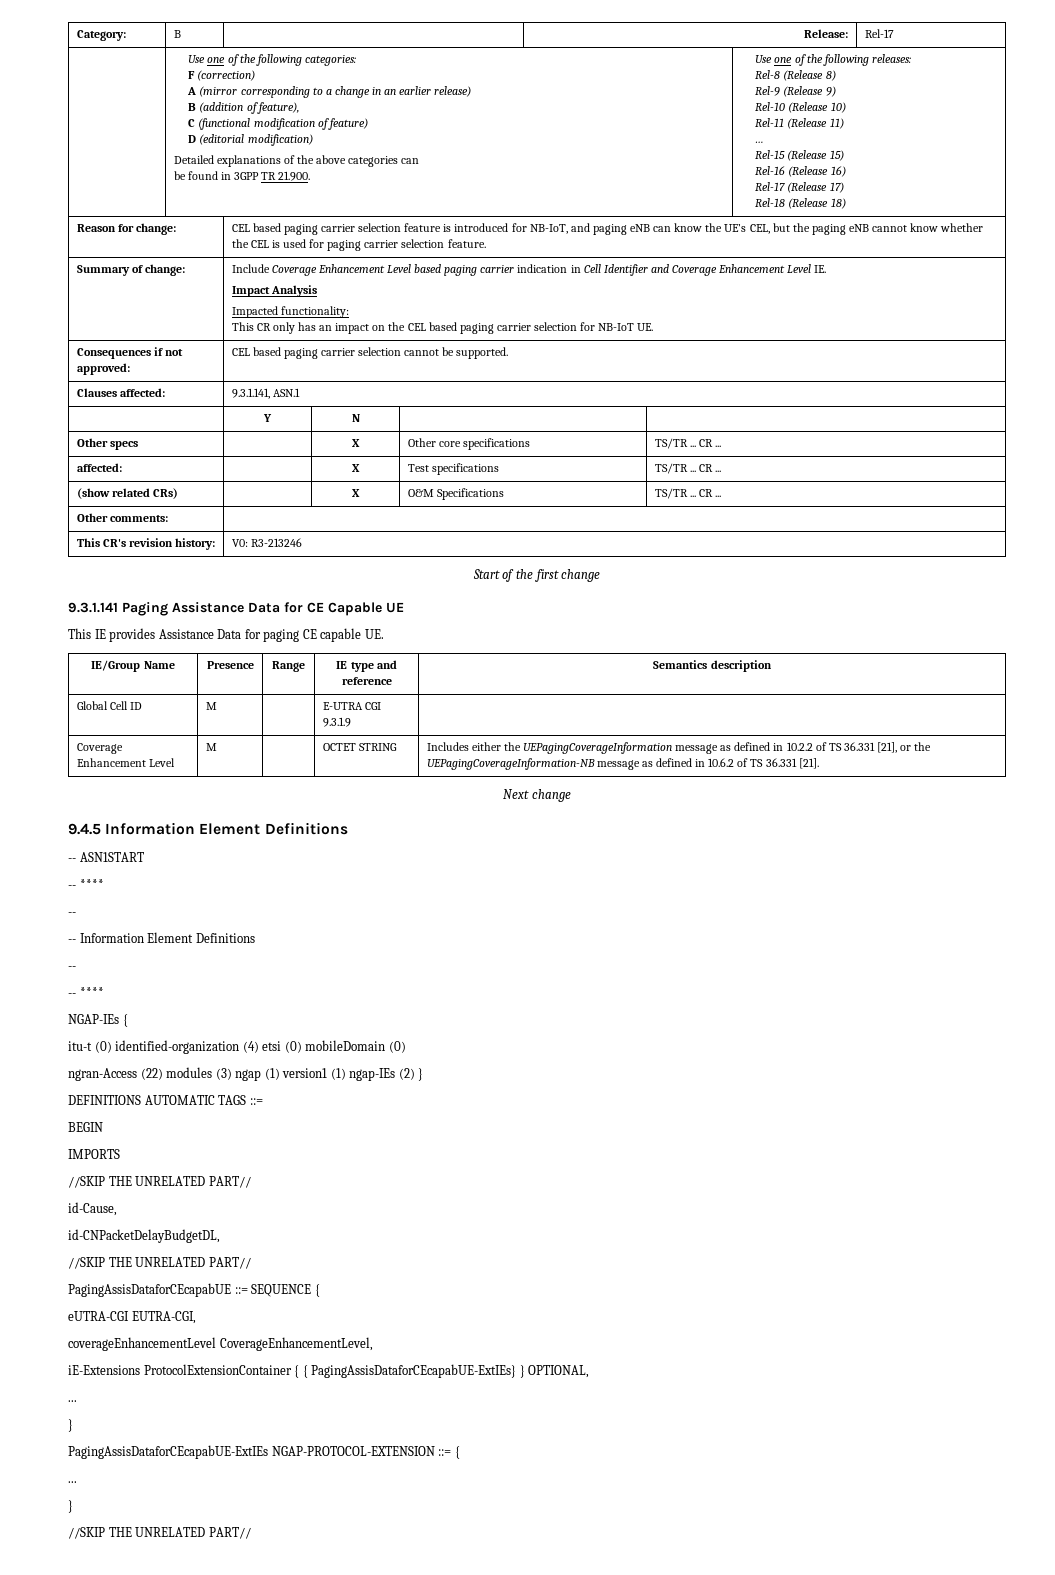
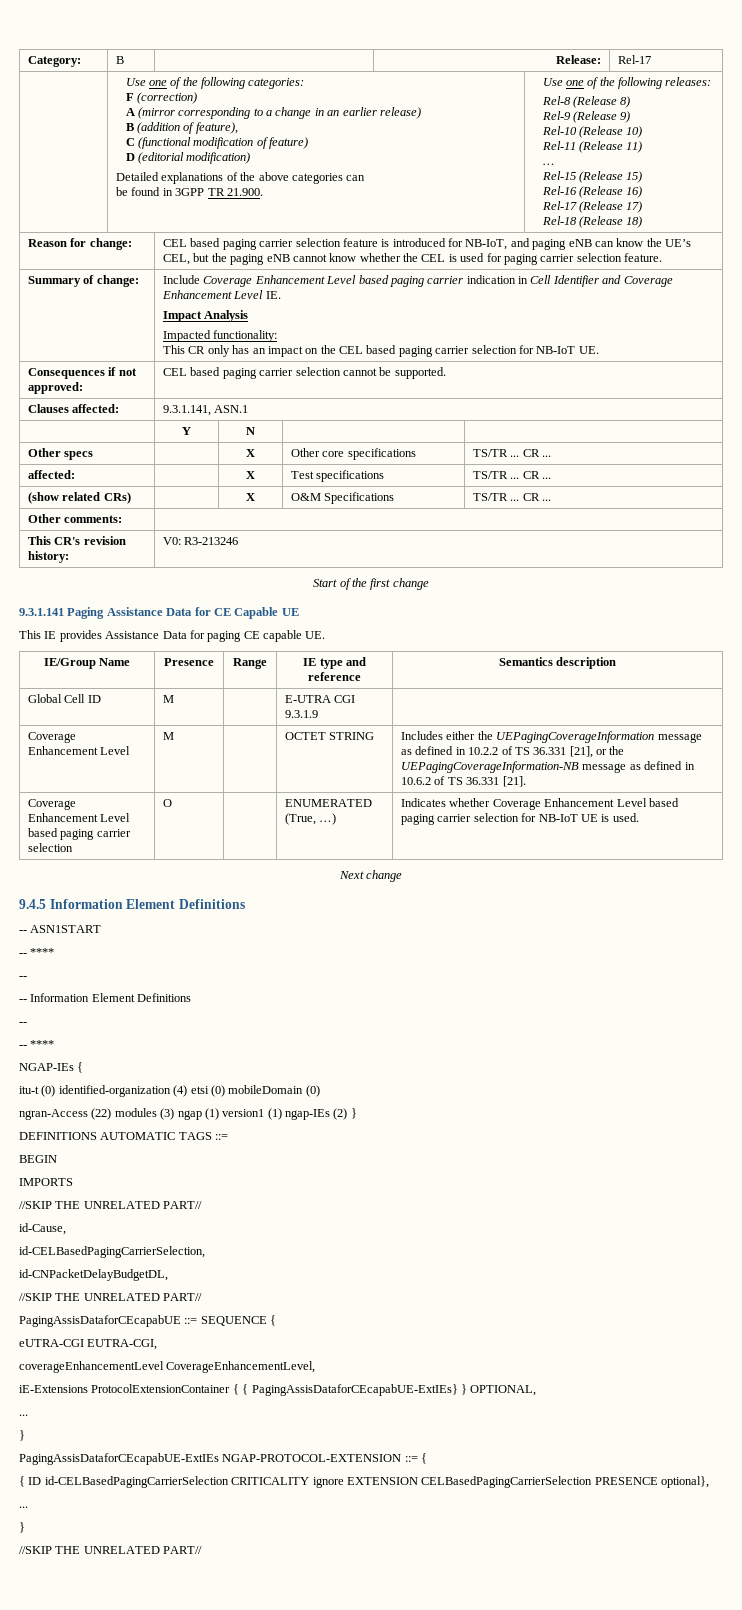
(819, 763) none -> [28,799,77,810] [28,813,131,822] [28,828,131,840] [28,843,74,852] [163,799,173,807] [285,799,373,807] [285,813,337,825] [401,798,679,810] [401,813,639,825] // Coverage Enhancement Level based paging carrier selection | O | | ENUMERATED (True, …) | Indicates whether Coverage Enhancement Level based paging carrier selection for NB-IoT UE is used.
(117, 1209) none -> [19,1246,205,1258] // id-CELBasedPagingCarrierSelection,
(460, 1452) none -> [19,1476,709,1488] // { ID id-CELBasedPagingCarrierSelection CRITICALITY ignore EXTENSION CELBasedPagingCarrierSelection PRESENCE optional},

